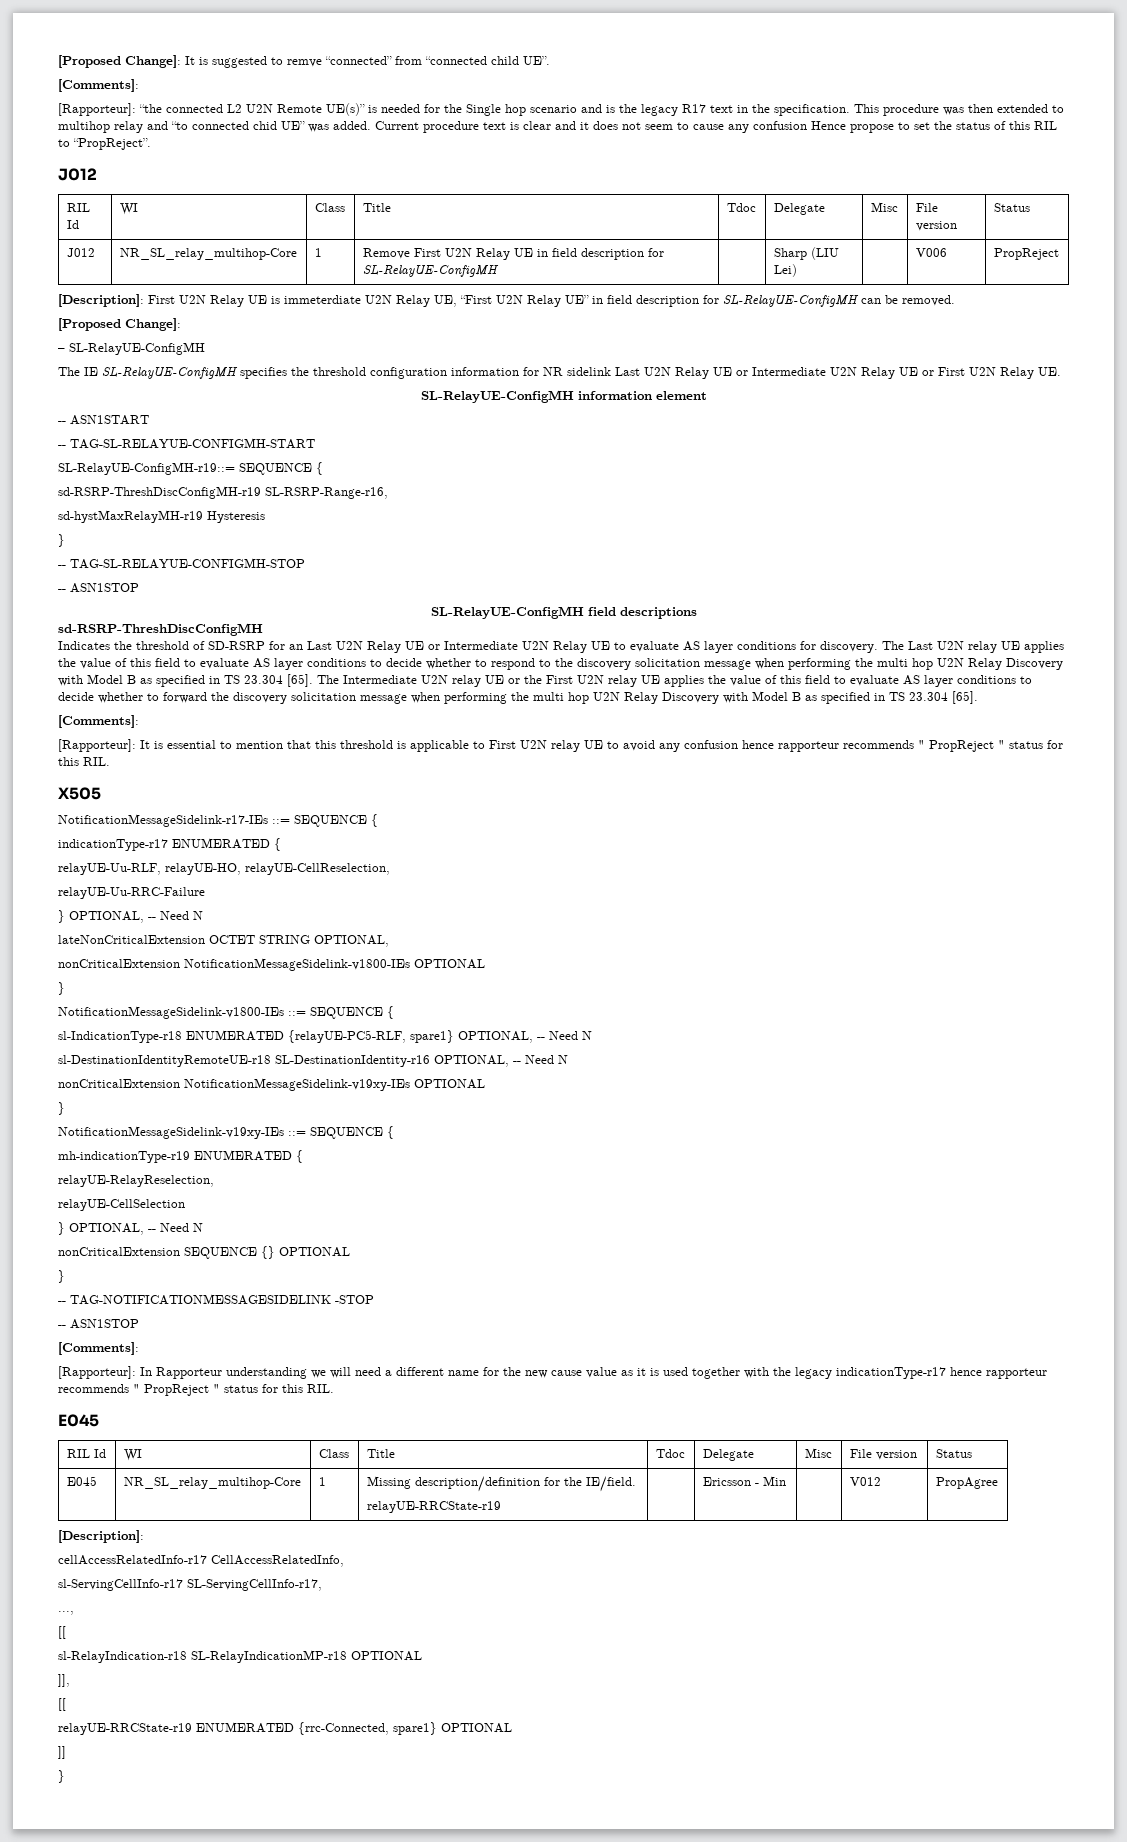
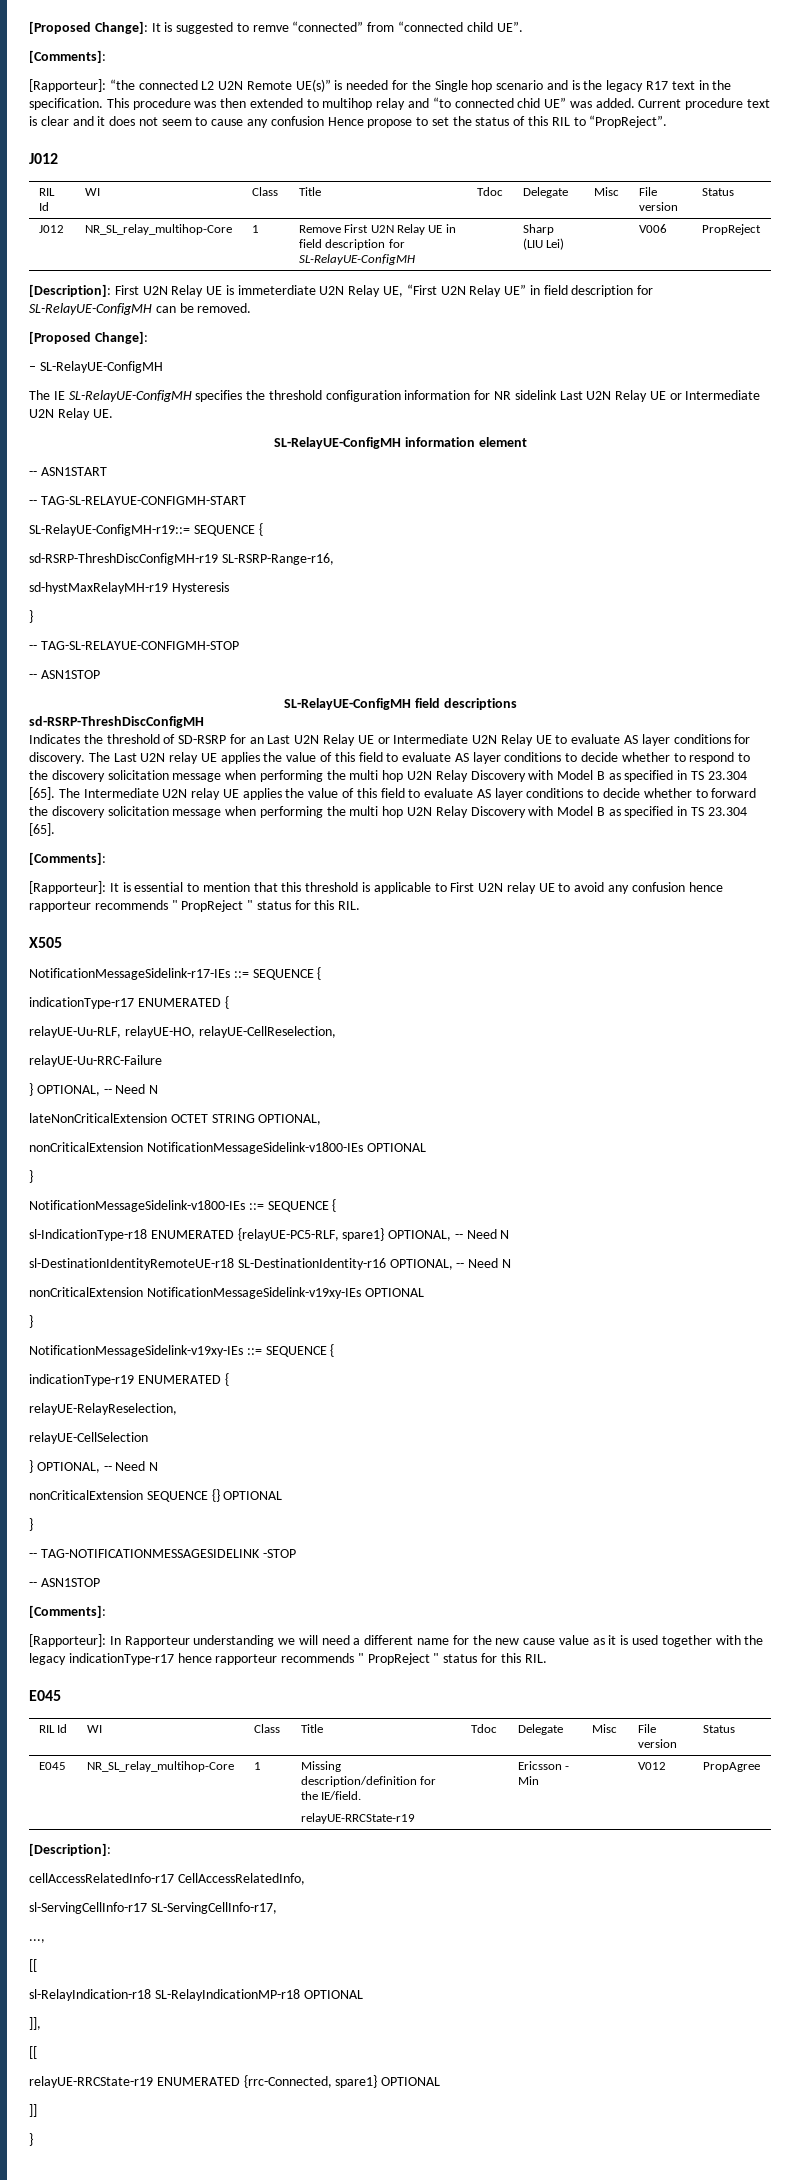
[899,367,1034,379] UE or First U2N Relay -> (90, 414) none
[508,675,660,687] or the First U2N relay UE -> (239, 793) none
[58,1151,190,1163] mh-indicationType-r19 -> [29,1374,134,1386] indicationType-r19

